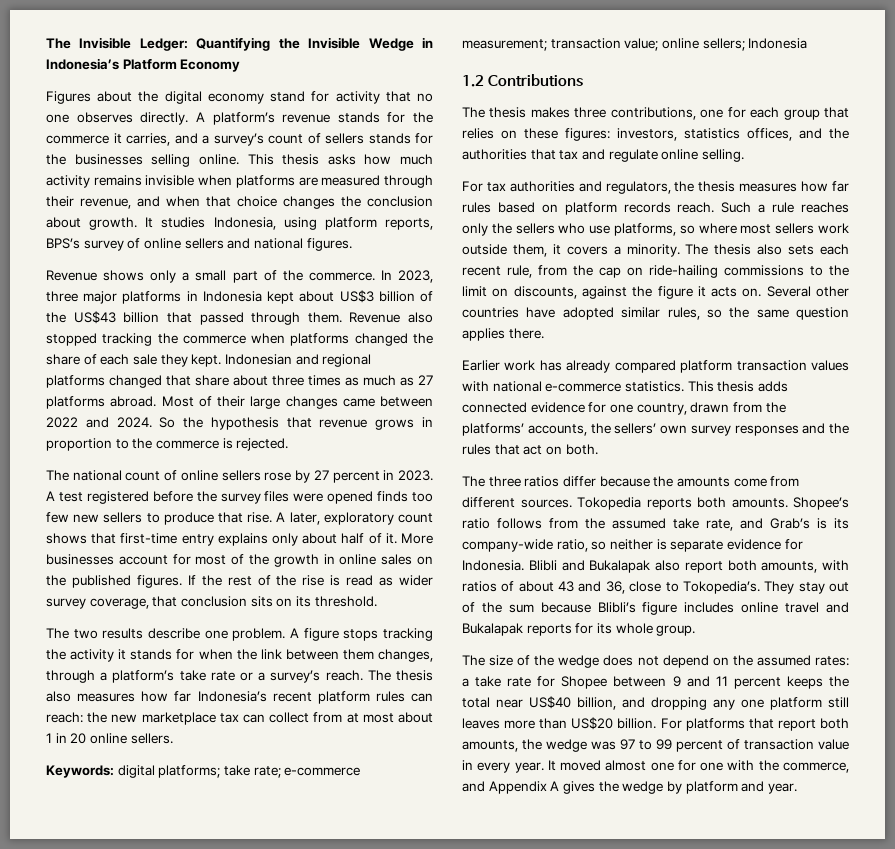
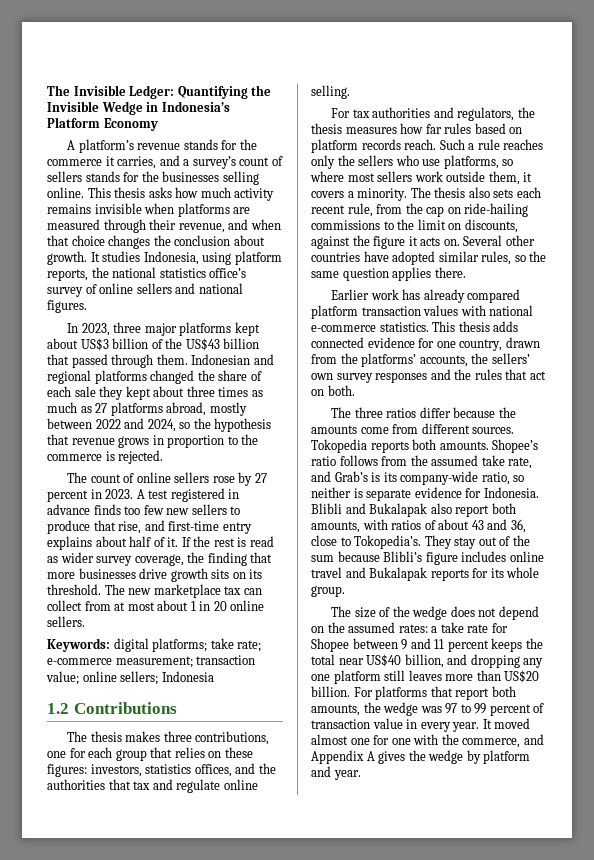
[46,91,434,104] [46,112,189,125] Figures about the digital economy stand for activity that no one observes directly. -> (158, 124) none
[46,238,80,249] BPS’s -> [91,267,247,278] the national statistics office’s
[46,270,375,283] Revenue shows only a small part of the commerce. -> (87, 306) none
[186,291,262,302] in Indonesia -> (232, 329) none
[349,312,433,323] [46,333,286,346] Revenue also stopped tracking the commerce when -> [191,354,274,365] [47,370,91,384] Indonesian and regional
[191,354,372,367] [46,375,229,388] kept. Indonesian and regional platforms changed that share -> [125,386,151,400] kept
[110,396,375,409] abroad. Most of their large changes came -> [166,402,247,416] abroad, mostly
[116,417,176,428] 2024. So -> [147,419,191,432] 2024, so
[72,470,122,481] national -> (88, 477) none
[152,491,374,504] before the survey files were opened -> [228,489,240,499] [47,504,90,515] in advance
[247,512,433,525] [46,533,117,544] rise. A later, exploratory count shows that -> [118,520,165,534] rise, and
[272,533,298,546] only -> (92, 543) none
[400,533,433,544] [46,554,434,567] [46,575,325,588] More businesses account for most of the growth in online sales on the published figures. If the rest of the rise -> [181,536,235,547] If the rest
[152,596,377,607] [46,628,433,641] [46,649,433,662] [46,670,433,683] [46,691,433,704] [46,712,108,723] that conclusion sits on its threshold. // The two results describe one problem. A figure stops tracking the activity it stands for when the link between them changes, through a platform’s take rate or a survey’s reach. The thesis also measures how far Indonesia’s recent platform rules can reach: the -> [187,552,273,566] [47,568,263,582] [47,584,125,595] the finding that more businesses drive growth sits on its threshold. The

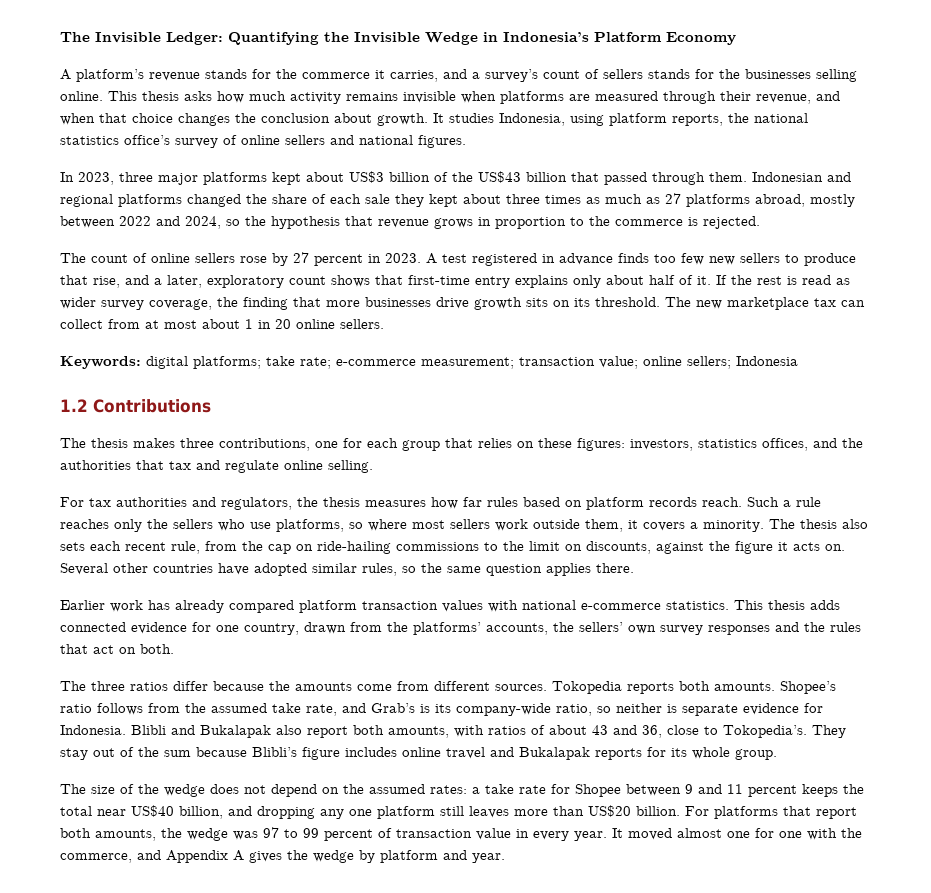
(165, 525) none -> [154,275,403,288] a later, exploratory count shows that
(92, 543) none -> [573,275,601,288] only

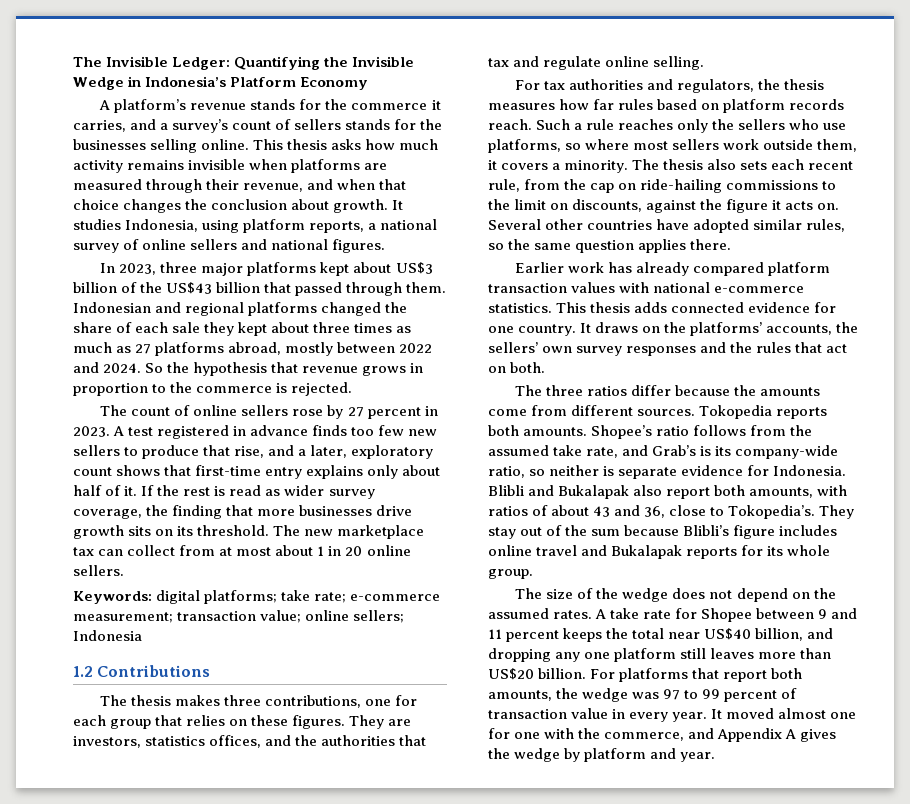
[728,113,808,123] [60,135,170,145] the national statistics office’s -> [368,219,438,230] a national
[185,216,240,229] 2024, so -> [103,363,164,373] 2024. So
[577,438,625,451] figures: -> [292,715,412,729] figures. They are
[244,622,382,635] country, drawn from -> [518,322,661,336] country. It draws on
[430,785,480,794] rates: a -> [553,609,607,619] rates. A

